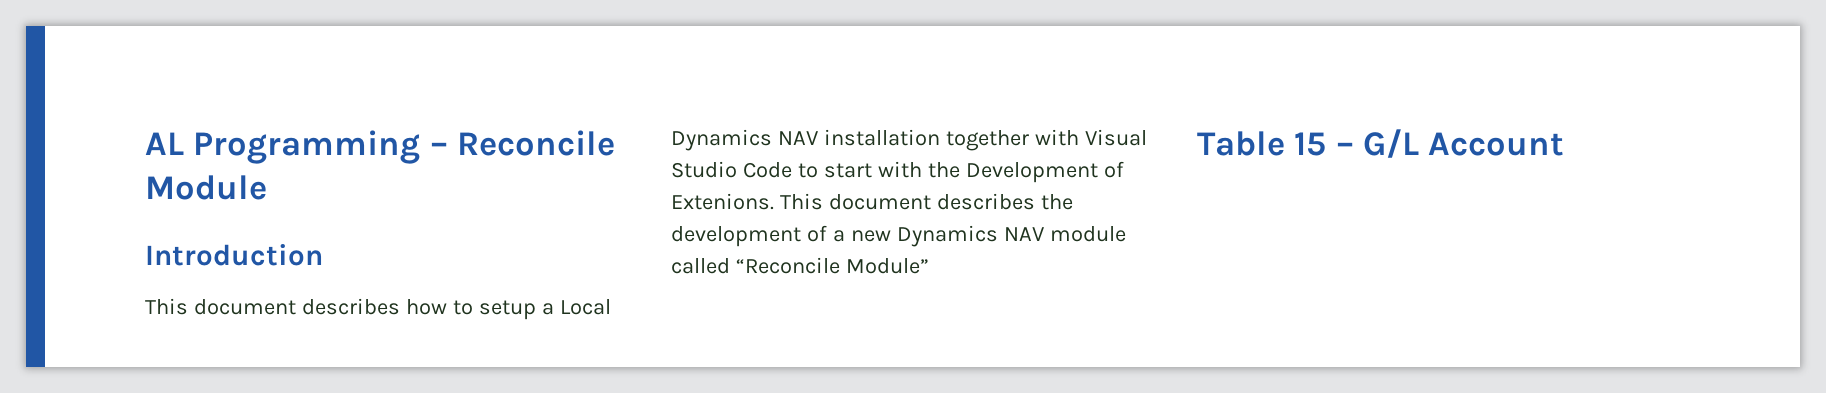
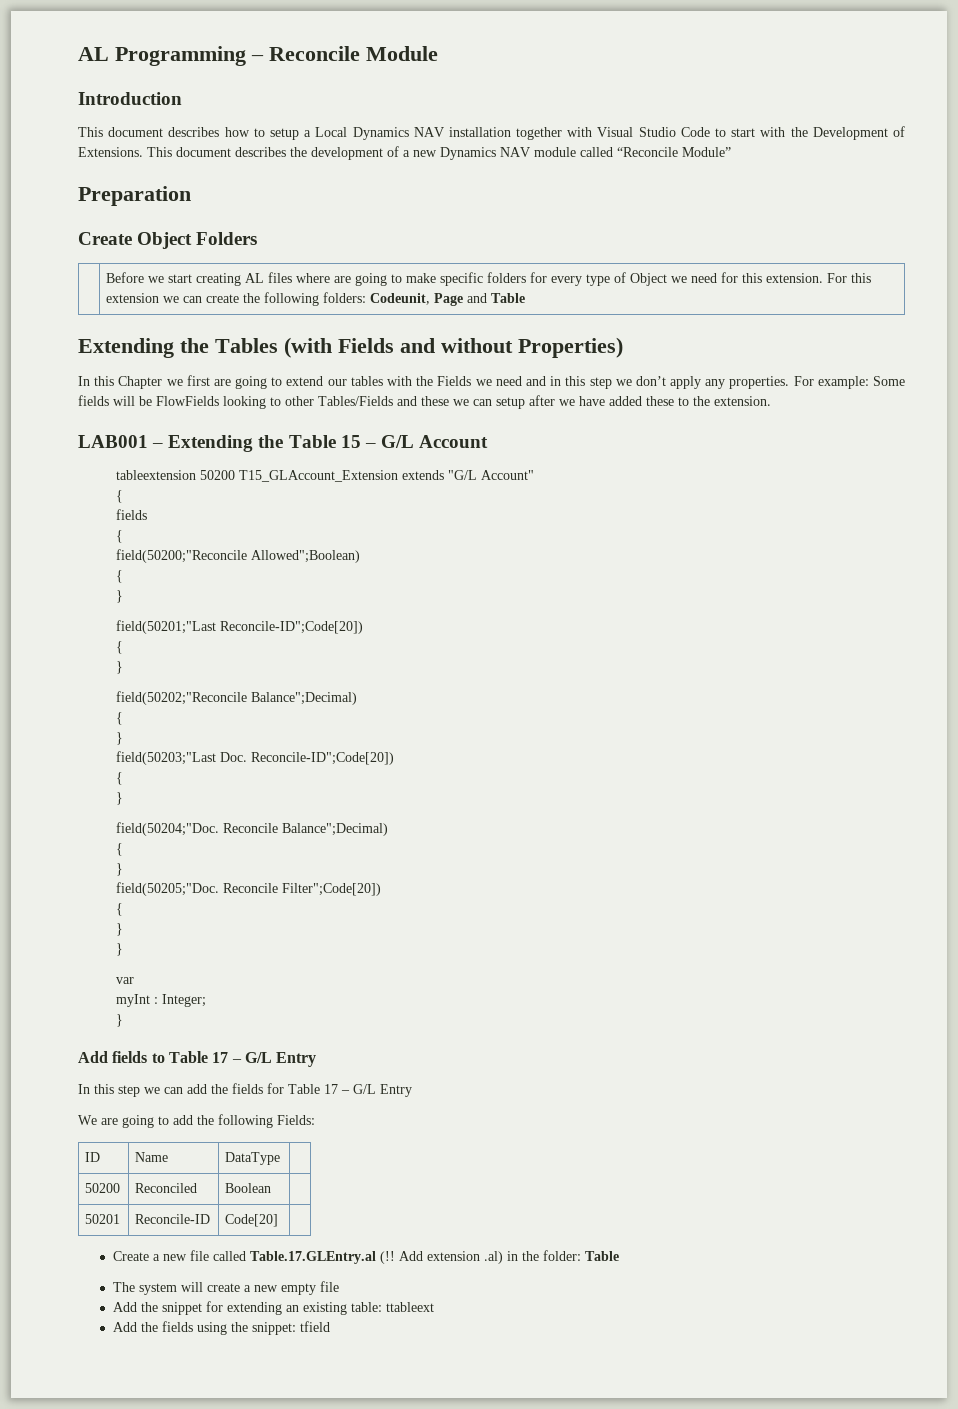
[671,193,774,210] Extenions. -> [78,147,143,157] Extensions.
(929, 266) none -> [78,186,191,206] [78,232,258,249] [106,272,872,286] [106,292,526,306] [78,337,623,358] [78,375,906,389] [78,395,771,409] [78,435,284,452] Preparation // Create Object Folders // | Before we start creating AL files where are going to make specific folders for every type of Object we need for this extension. For this extension we can create the following folders: Codeunit, Page and Table // Extending the Tables (with Fields and without Properties) // In this Chapter we first are going to extend our tables with the Fields we need and in this step we don’t apply any properties. For example: Some fields will be FlowFields looking to other Tables/Fields and these we can setup after we have added these to the extension. // LAB001 – Extending the
(1565, 144) none -> [116,470,535,482] [116,490,124,503] [116,509,148,520] [116,530,124,543] [116,549,361,563] [116,570,124,583] [116,590,124,603] [116,620,364,634] [116,641,124,654] [116,661,124,674] [116,691,358,705] [116,712,124,725] [116,732,124,745] [116,751,395,765] [116,772,124,785] [116,792,124,805] [116,822,389,836] [116,843,124,856] [116,863,124,876] [116,882,382,896] [116,903,124,916] [116,923,124,936] [116,943,124,956] [116,977,135,984] [116,994,207,1007] [116,1014,124,1027] [78,1051,317,1067] [78,1083,412,1097] [78,1114,315,1128] [85,1152,101,1162] [135,1152,169,1162] [225,1152,281,1165] [85,1183,121,1193] [135,1183,198,1193] [225,1183,272,1193] [85,1214,121,1224] [135,1214,211,1224] [225,1214,279,1227] [112,1250,619,1264] [112,1281,339,1295] [112,1301,434,1315] [112,1321,330,1335] // tableextension 50200 T15_GLAccount_Extension extends "G/L Account" // { // fields // { // field(50200;"Reconcile Allowed";Boolean) // { // } // field(50201;"Last Reconcile-ID";Code[20]) // { // } // field(50202;"Reconcile Balance";Decimal) // { // } // field(50203;"Last Doc. Reconcile-ID";Code[20]) // { // } // field(50204;"Doc. Reconcile Balance";Decimal) // { // } // field(50205;"Doc. Reconcile Filter";Code[20]) // { // } // } // var // myInt : Integer; // } // Add fields to Table 17 – G/L Entry // In this step we can add the fields for Table 17 – G/L Entry // We are going to add the following Fields: // ID | Name | DataType | // 50200 | Reconciled | Boolean | // 50201 | Reconcile-ID | Code[20] | // Create a new file called Table.17.GLEntry.al (!! Add extension .al) in the folder: Table // The system will create a new empty file // Add the snippet for extending an existing table: ttableext // Add the fields using the snippet: tfield

